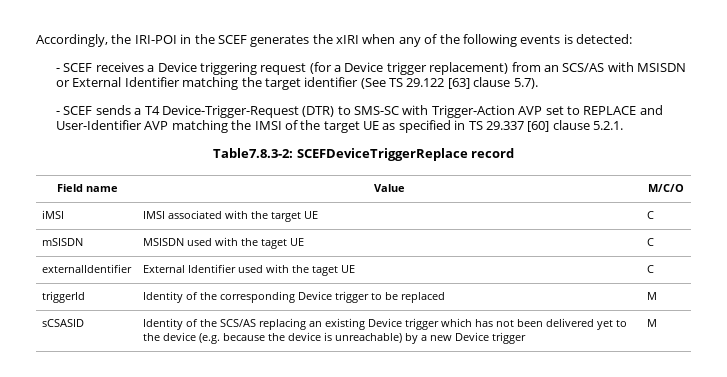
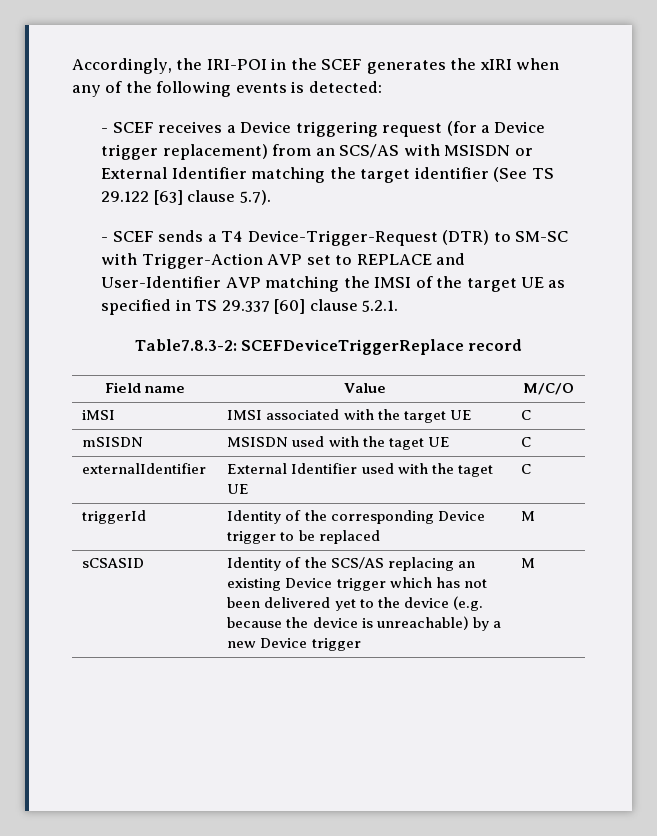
[354,106,400,115] SMS-SC -> [514,231,568,242] SM-SC

